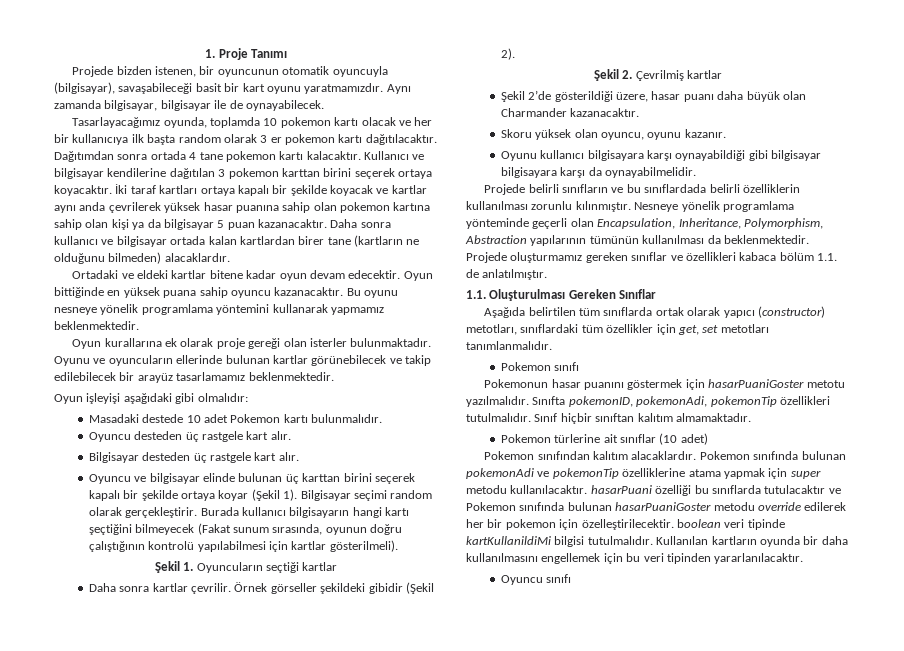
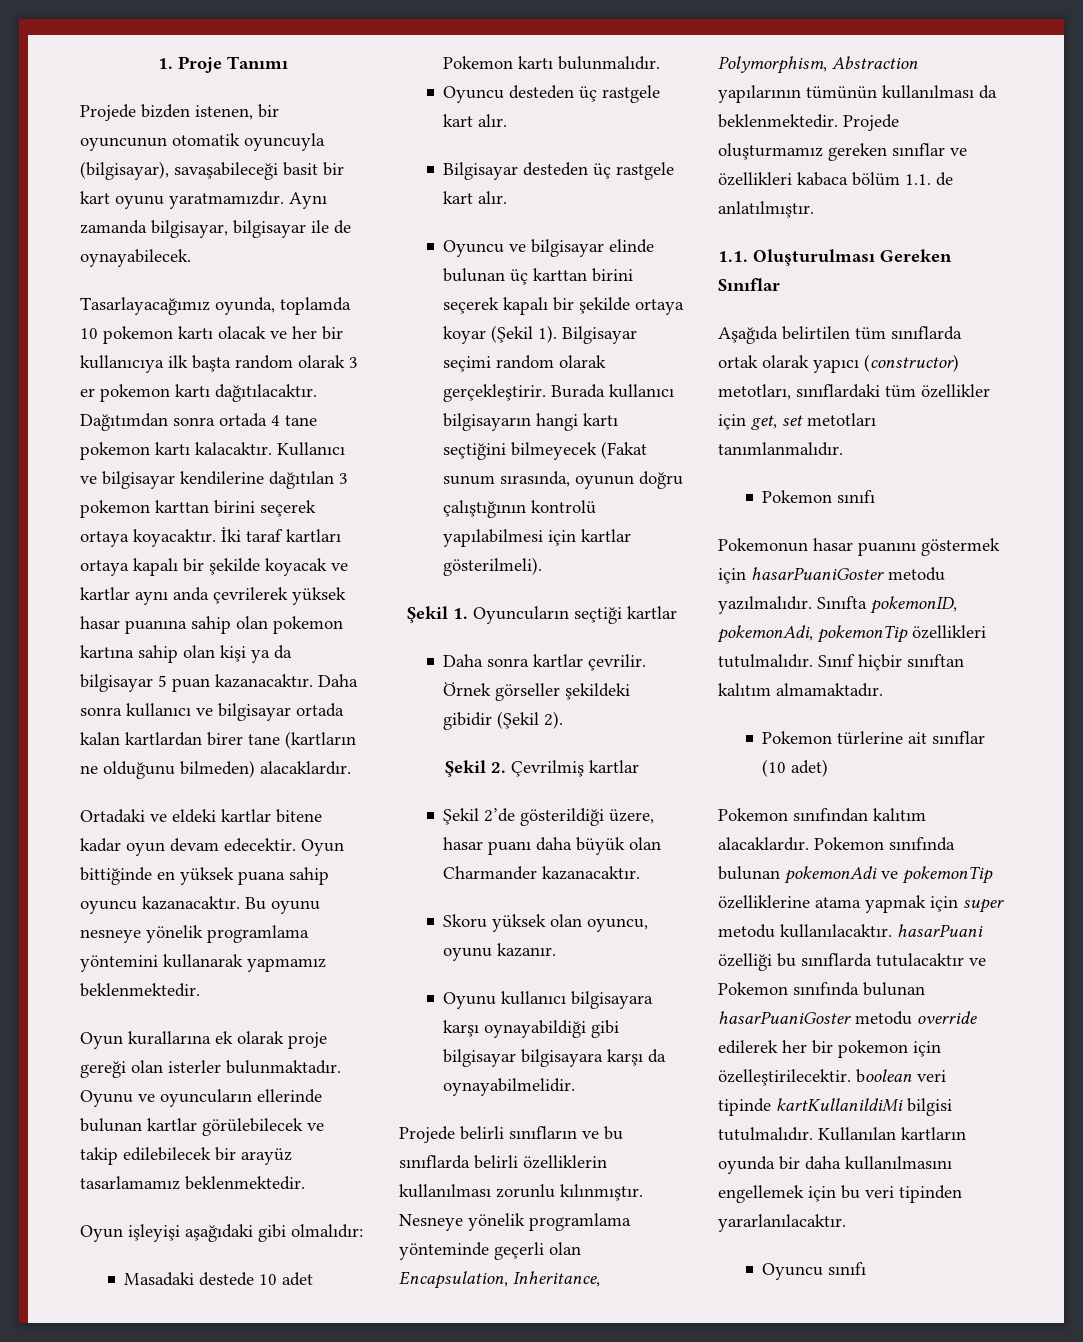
[311,355,387,366] görünebilecek -> [202,1118,303,1136] görülebilecek
[88,524,132,535] şeçtiğini -> [443,443,507,460] seçtiğini
[644,184,707,193] sınıflardada -> [399,1155,470,1169] sınıflarda
[806,380,845,388] metotu -> [888,567,945,581] metodu

